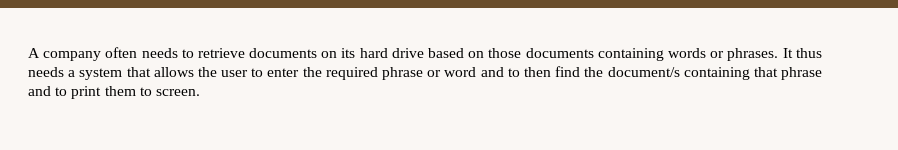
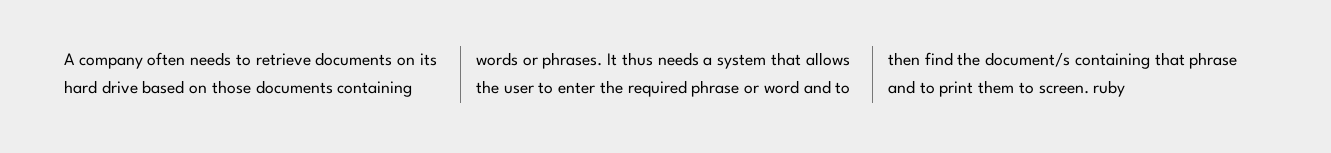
(200, 92) none -> [1093,80,1126,97] ruby

